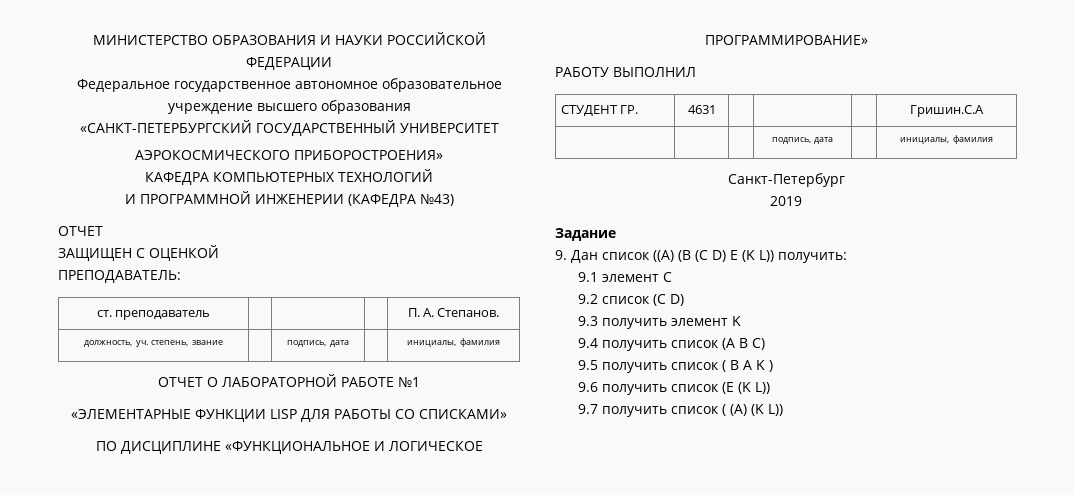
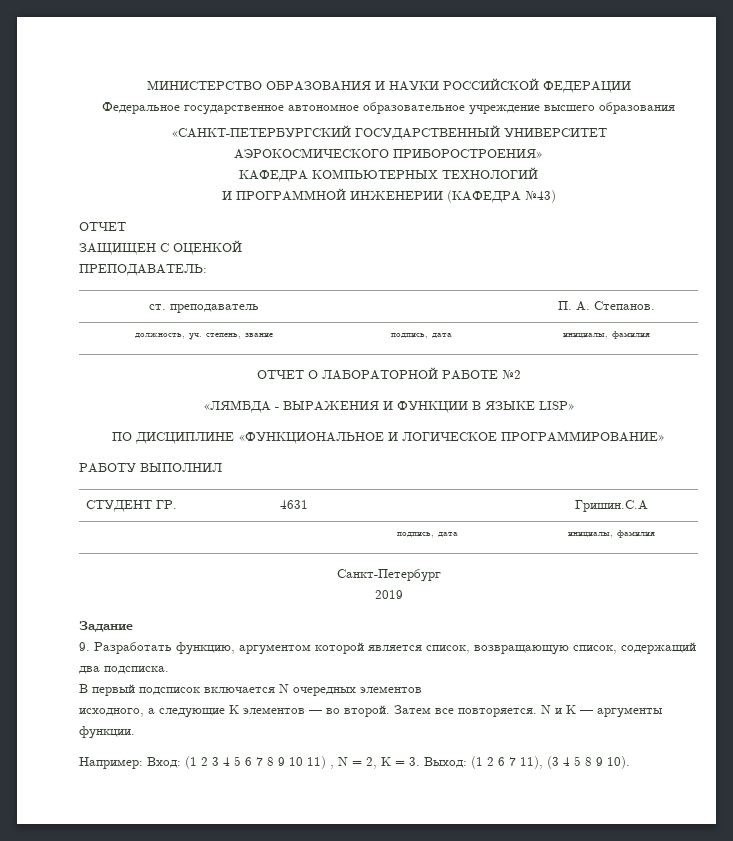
[398,377,420,387] [71,409,507,422] №1 // «ЭЛЕМЕНТАРНЫЕ ФУНКЦИИ LISP ДЛЯ РАБОТЫ СО СПИСКАМИ» -> [501,369,521,379] [202,400,575,413] №2 // «ЛЯМБДА - ВЫРАЖЕНИЯ И ФУНКЦИИ В ЯЗЫКЕ LISP»
[571,250,847,263] [578,272,673,282] [578,294,685,306] [578,316,742,329] [578,338,766,351] [578,360,774,373] [578,382,771,395] [578,404,784,417] Дан список ((A) (B (C D) E (K L)) получить: // 9.1 элемент С // 9.2 список (C D) // 9.3 получить элемент K // 9.4 получить список (A B C) // 9.5 получить список ( B A K ) // 9.6 получить список (E (K L)) // 9.7 получить список ( (A) (K L)) -> [94,642,696,655] [79,666,169,674] [79,684,422,696] [79,705,663,718] [79,726,135,739] [79,756,630,769] Разработать функцию, аргументом которой является список, возвращающую список, содержащий два подсписка. // В первый подсписок включается N очередных элементов // исходного, а следующие K элементов — во второй. Затем все повторяется. N и K — аргументы функции. // Например: Вход: (1 2 3 4 5 6 7 8 9 10 11) , N = 2, K = 3. Выход: (1 2 6 7 11), (3 4 5 8 9 10).

